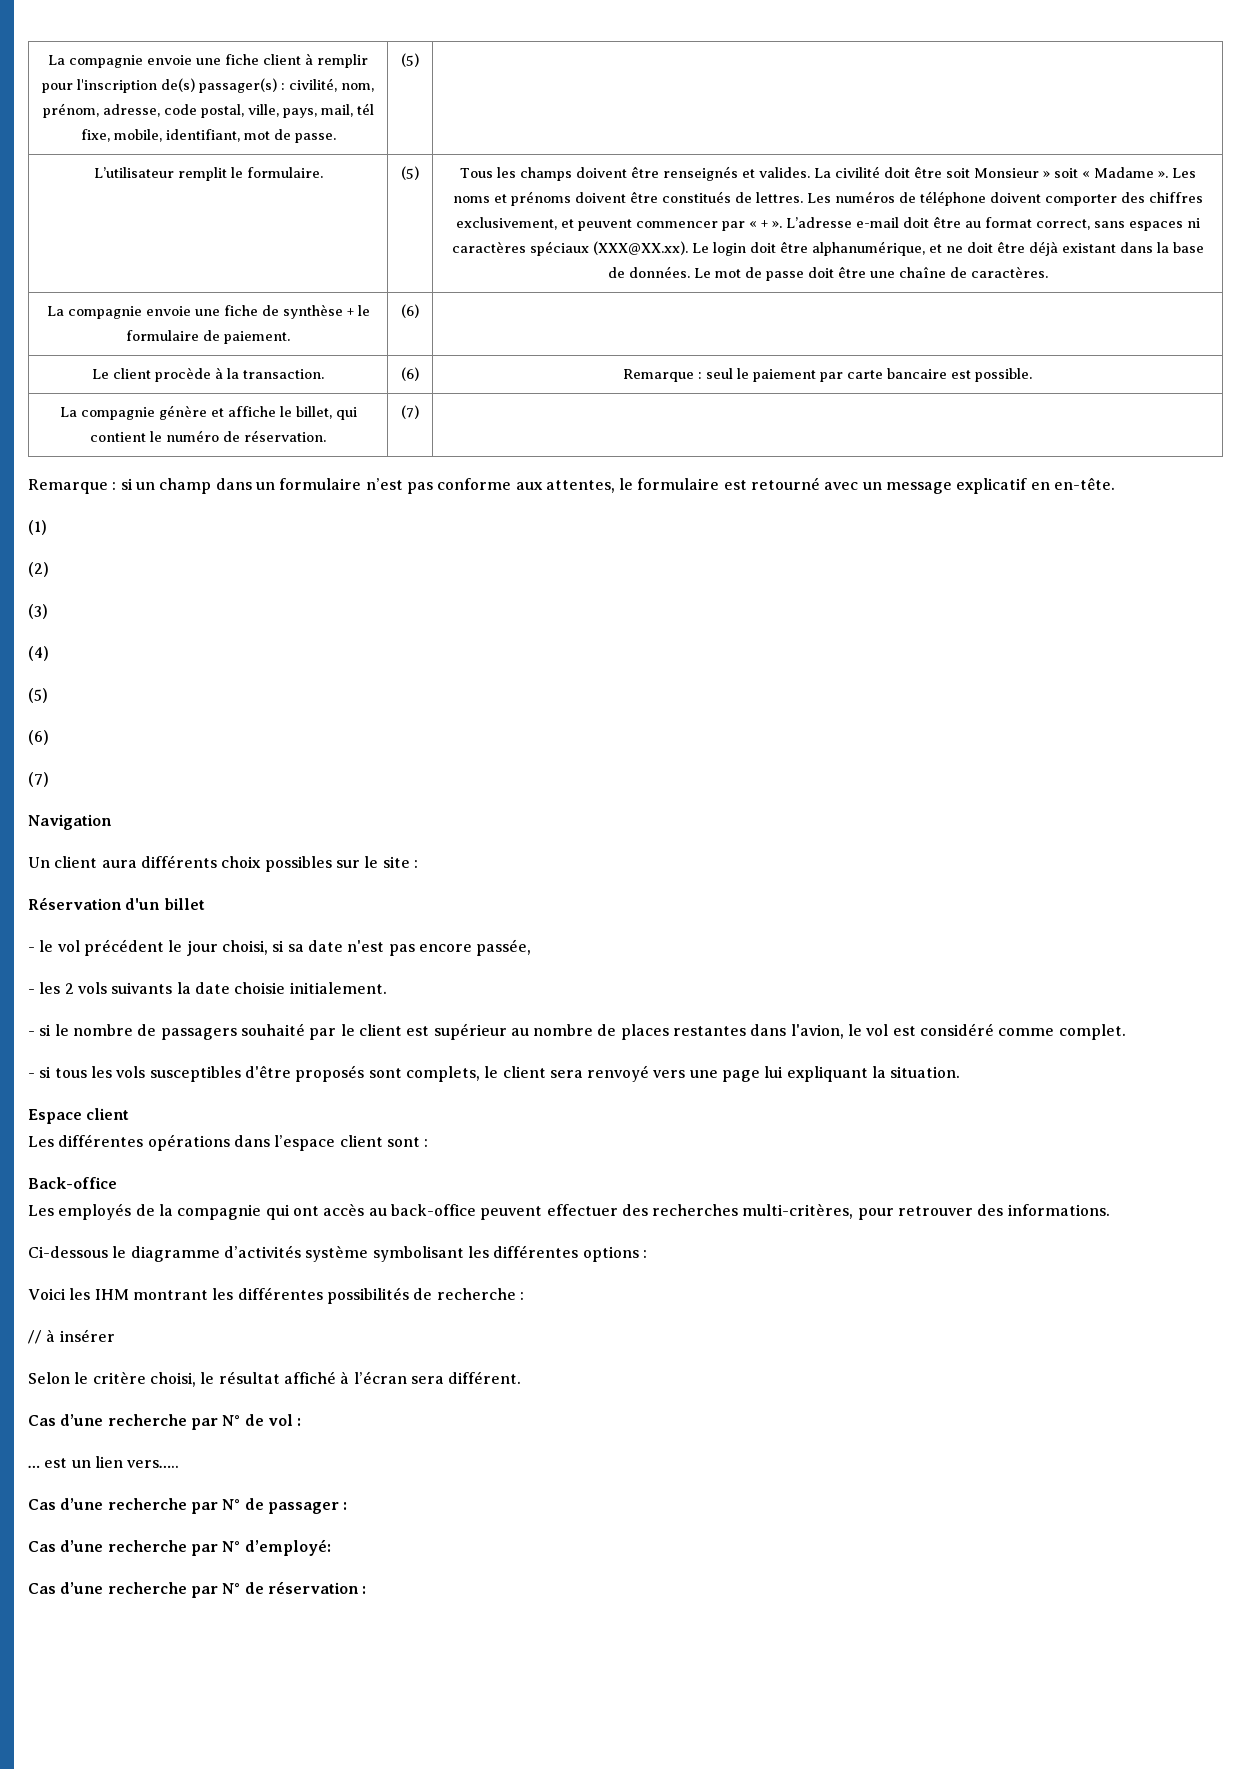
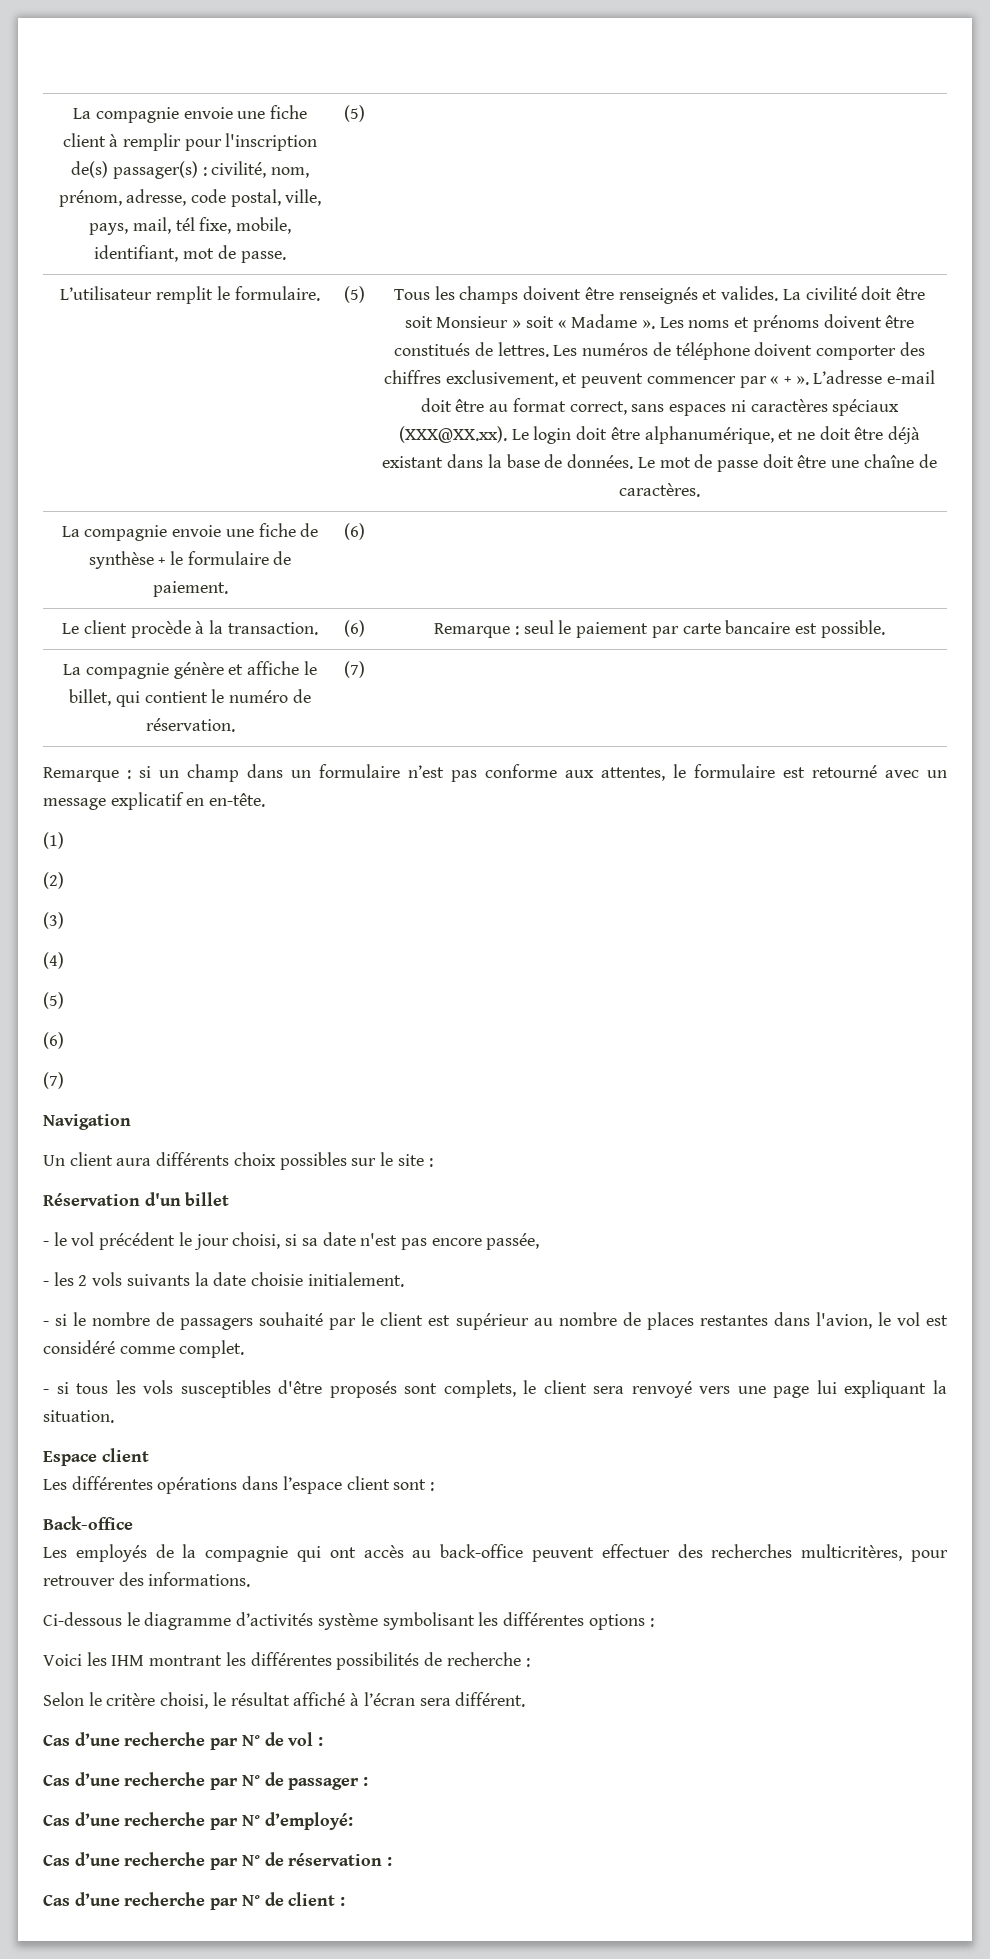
[742,1204,854,1219] multi-critères, -> [801,1544,903,1561] multicritères,
[28,1329,115,1344] // // à insérer -> (530, 1662) none
[28,1456,180,1468] // … est un lien vers….. -> (324, 1741) none
(367, 1590) none -> [43,1892,346,1910] // Cas d’une recherche par N° de client :

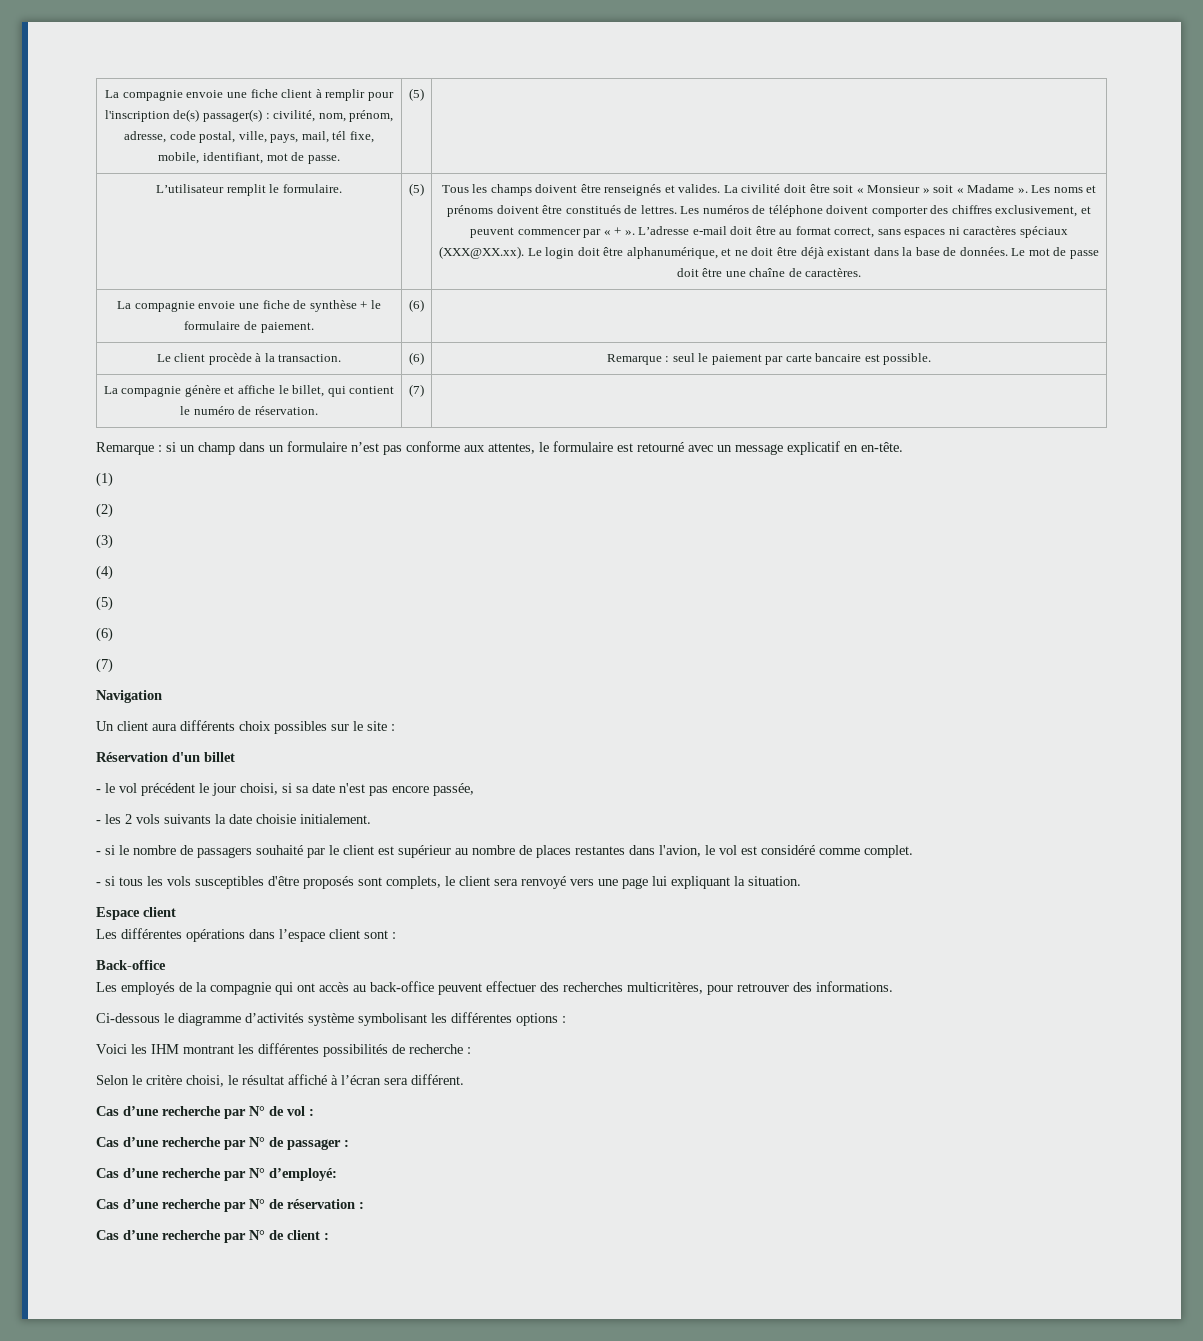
(433, 322) none -> [856,188,864,193] «

